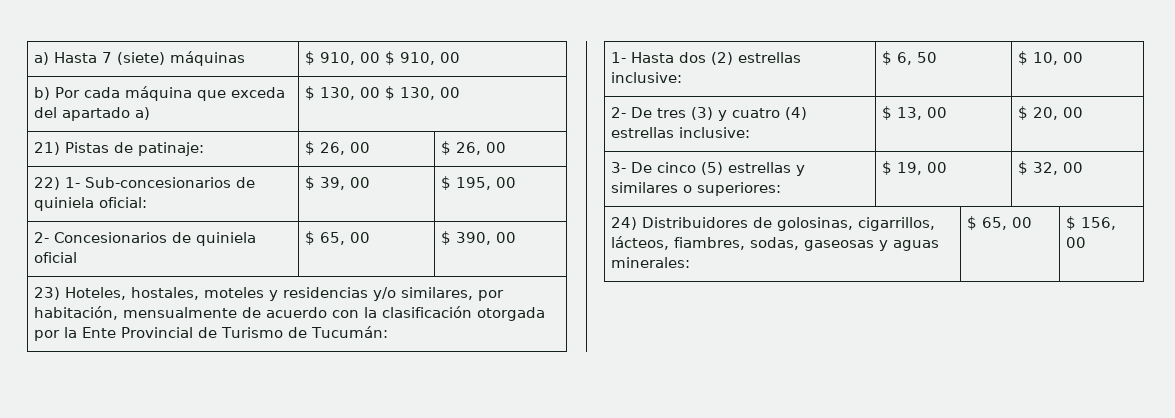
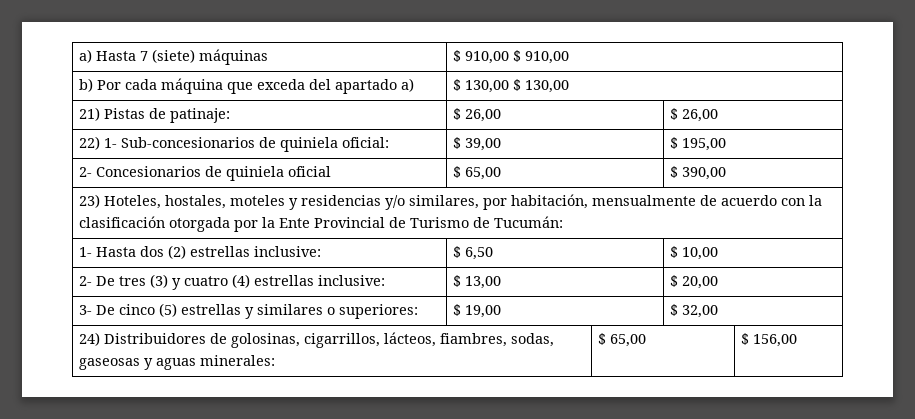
[319,51,460,65] 910, 00 $ 910, 00 -> [464,50,569,64] 910,00 $ 910,00
[319,86,460,100] 130, 00 $ 130, 00 -> [464,79,569,93] 130,00 $ 130,00
[319,142,370,155] [440,141,506,155] 26, 00 | $ 26, 00 -> [464,109,501,122] [669,108,718,122] 26,00 | $ 26,00
[319,177,370,190] [440,176,516,190] 39, 00 | $ 195, 00 -> [464,138,501,151] [669,137,726,151] 39,00 | $ 195,00
[319,232,370,245] [440,231,516,245] 65, 00 | $ 390, 00 -> [464,167,501,180] [669,166,726,180] 65,00 | $ 390,00
[896,52,937,65] [1017,51,1083,65] 6, 50 | $ 10, 00 -> [464,247,493,260] [669,246,718,260] 6,50 | $ 10,00
[896,107,947,120] [1017,106,1083,120] 13, 00 | $ 20, 00 -> [464,276,501,289] [669,275,718,289] 13,00 | $ 20,00
[896,162,947,175] [1017,161,1083,175] 19, 00 | $ 32, 00 -> [464,305,501,318] [669,304,718,318] 19,00 | $ 32,00
[981,217,1032,230] [1065,216,1116,230] [1065,237,1086,248] 65, 00 | $ 156, 00 -> [609,334,646,347] [740,333,797,347] 65,00 | $ 156,00

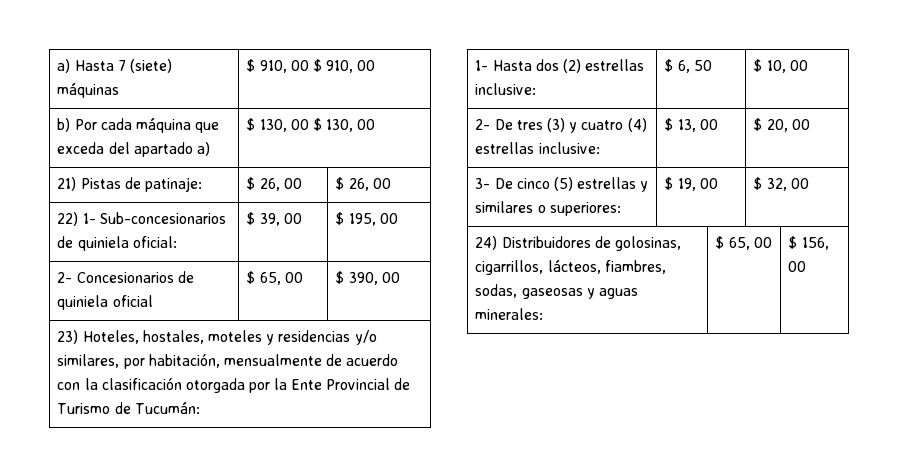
[464,50,569,64] 910,00 $ 910,00 -> [259,59,376,73] 910, 00 $ 910, 00
[464,79,569,93] 130,00 $ 130,00 -> [259,118,376,132] 130, 00 $ 130, 00
[464,109,501,122] [669,108,718,122] 26,00 | $ 26,00 -> [259,178,302,191] [335,177,391,191] 26, 00 | $ 26, 00
[464,138,501,151] [669,137,726,151] 39,00 | $ 195,00 -> [259,213,302,226] [335,212,398,226] 39, 00 | $ 195, 00
[464,167,501,180] [669,166,726,180] 65,00 | $ 390,00 -> [259,272,303,285] [335,271,400,285] 65, 00 | $ 390, 00
[464,247,493,260] [669,246,718,260] 6,50 | $ 10,00 -> [677,60,712,73] [753,59,808,73] 6, 50 | $ 10, 00
[464,276,501,289] [669,275,718,289] 13,00 | $ 20,00 -> [677,119,718,132] [753,118,810,132] 13, 00 | $ 20, 00
[464,305,501,318] [669,304,718,318] 19,00 | $ 32,00 -> [677,178,718,191] [753,177,809,191] 19, 00 | $ 32, 00
[609,334,646,347] [740,333,797,347] 65,00 | $ 156,00 -> [728,237,772,250] [788,236,829,250] [788,261,807,272] 65, 00 | $ 156, 00

